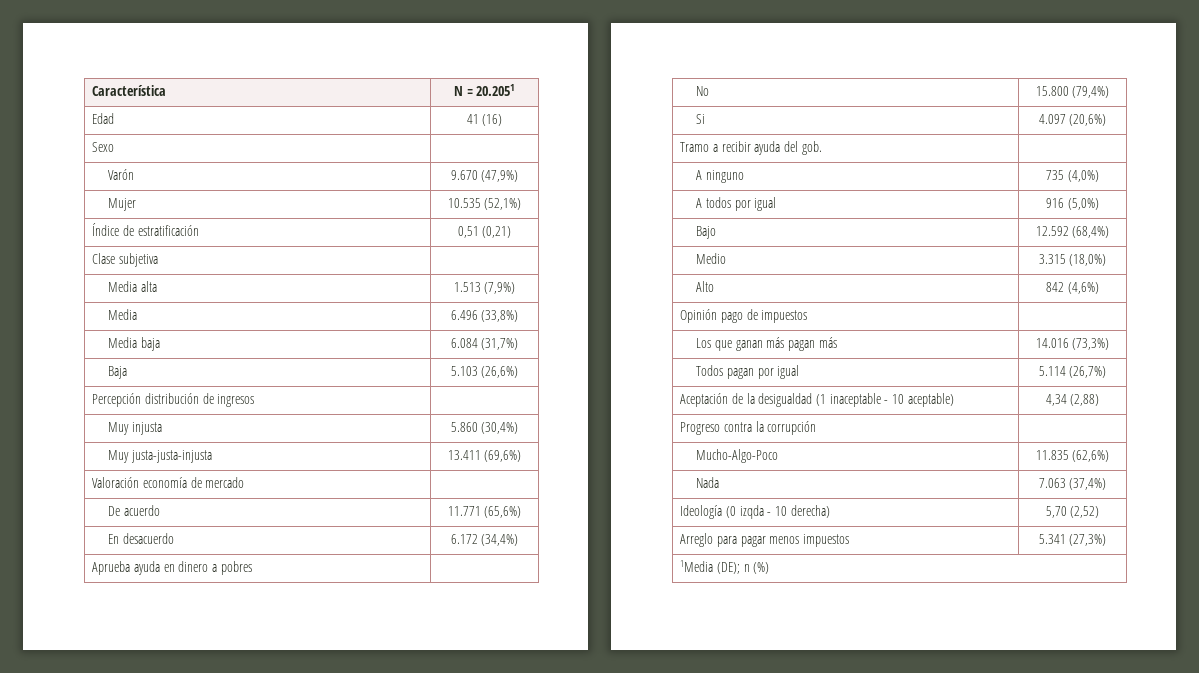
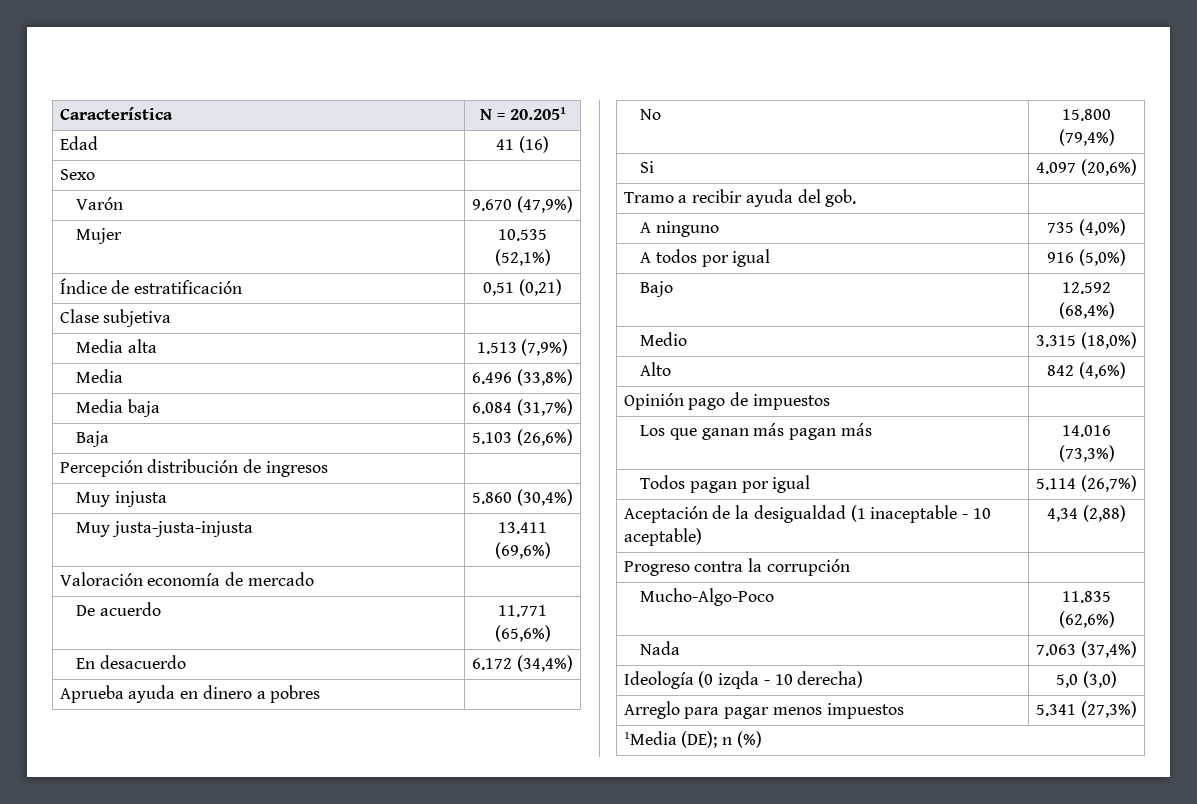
[1045,506,1100,518] 5,70 (2,52) -> [1056,671,1117,688] 5,0 (3,0)

